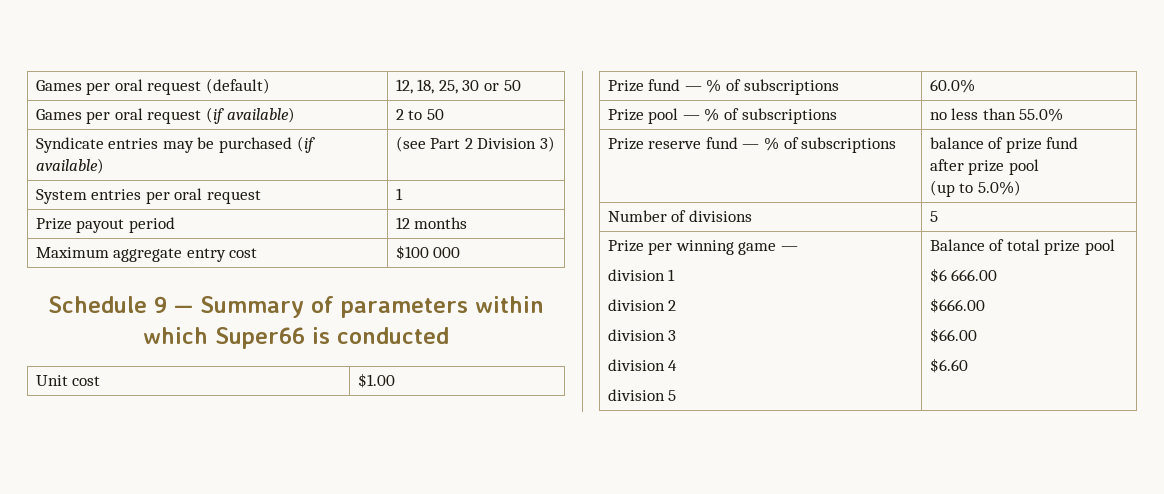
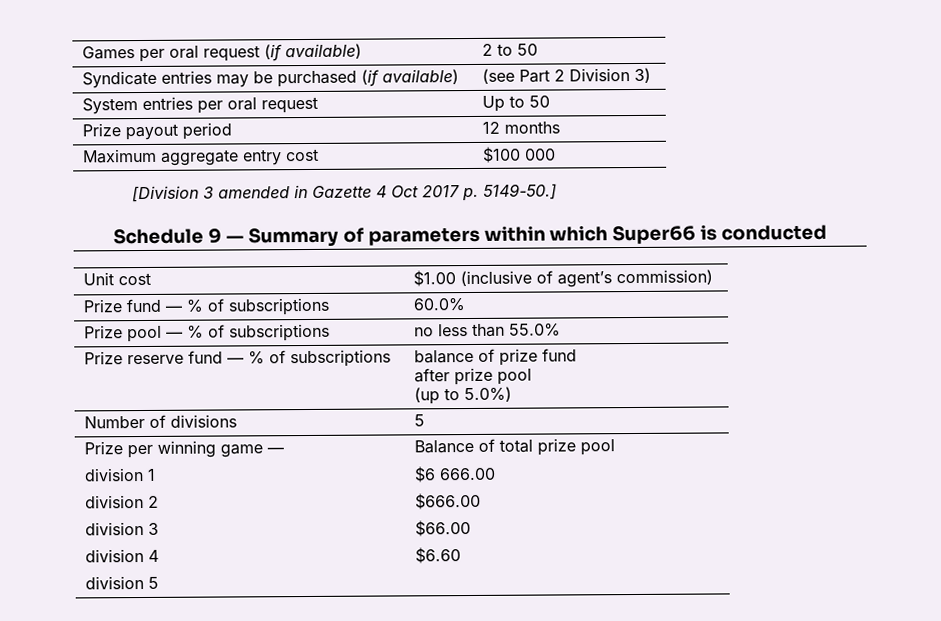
[35,78,270,95] [395,79,521,94] [35,108,202,124] Games per oral request (default) | 12, 18, 25, 30 or 50 // Games per oral request -> [82,45,261,63] Games per oral request
[395,188,403,200] 1 -> [482,95,551,112] Up to 50
(461, 252) none -> [132,183,558,203] // [Division 3 amended in Gazette 4 Oct 2017 p. 5149-50.]
(395, 380) none -> [460,269,714,288] (inclusive of agent’s commission)

